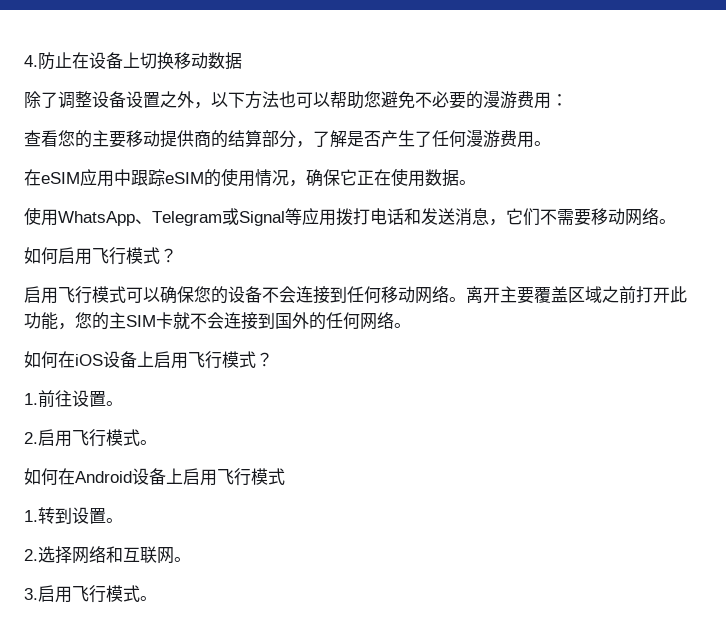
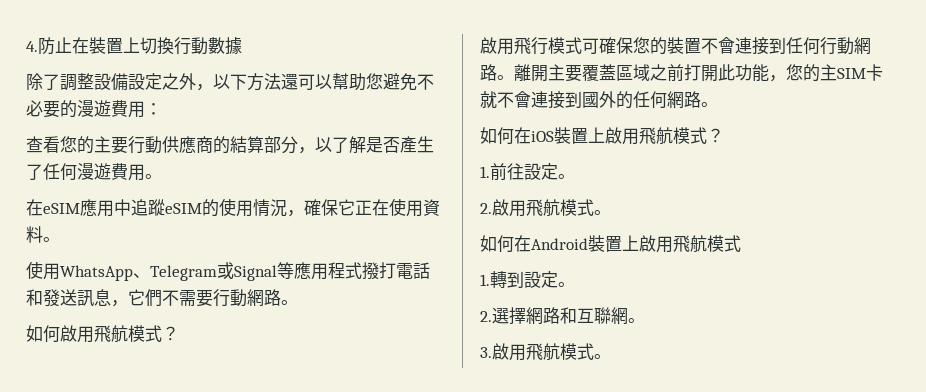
[89,52,242,70] [24,91,160,109] 设备上切换移动数据 // 除了调整设备设置 -> [89,37,242,55] [26,73,162,91] 裝置上切換行動數據 // 除了調整設備設定
[279,91,347,108] 也可以帮 -> [281,73,349,90] 還可以幫
[500,91,534,109] 游费 -> [94,100,128,117] 遊費
[126,130,245,148] 移动提供商的结 -> [128,136,247,154] 行動供應商的結
(313, 144) none -> [315,137,332,152] 以
[381,130,398,147] 产 -> [400,136,417,153] 產
[483,130,517,148] 游费 -> [94,163,128,180] 遊費
[80,169,165,187] 应用中跟踪 -> [80,199,165,217] 應用中追蹤
[272,169,323,187] 况，确 -> [270,199,321,217] 況，確
[425,169,459,187] 数据 -> [423,199,440,216] [26,226,43,243] 資料
[302,208,676,226] [24,247,177,265] [24,286,75,304] 应用拨打电话和发送消息，它们不需要移动网络。 // 如何启用飞行模式？ // 启用飞 -> [294,262,430,280] [26,289,298,307] [26,325,179,343] [480,37,531,55] 應用程式撥打電話和發送訊息，它們不需要行動網路。 // 如何啟用飛航模式？ // 啟用飛
[143,286,585,304] 以确保您的设备不会连接到任何移动网络。离开主要覆盖区 -> [599,37,871,55] [480,64,633,82] 確保您的裝置不會連接到任何行動網路。離開主要覆蓋區
[653,287,670,303] 开 -> [701,65,718,82] 開
[207,312,292,330] 会连接到国 -> [514,91,599,109] 會連接到國
[360,312,394,330] 网络 -> [667,91,701,109] 網路
[103,351,222,369] 设备上启用飞行 -> [554,127,673,145] 裝置上啟用飛航
[72,390,123,407] [24,429,106,447] 设置。 // 2.启用飞行 -> [524,163,575,180] [480,199,560,217] 設定。 // 2.啟用飛航
[132,468,251,486] 设备上启用飞行 -> [588,235,707,253] 裝置上啟用飛航
[38,507,123,524] [24,546,174,564] 转到设置。 // 2.选择网络和互联网 -> [490,271,575,288] [480,307,628,325] 轉到設定。 // 2.選擇網路和互聯網
[38,585,106,603] 启用飞行 -> [492,343,560,361] 啟用飛航

